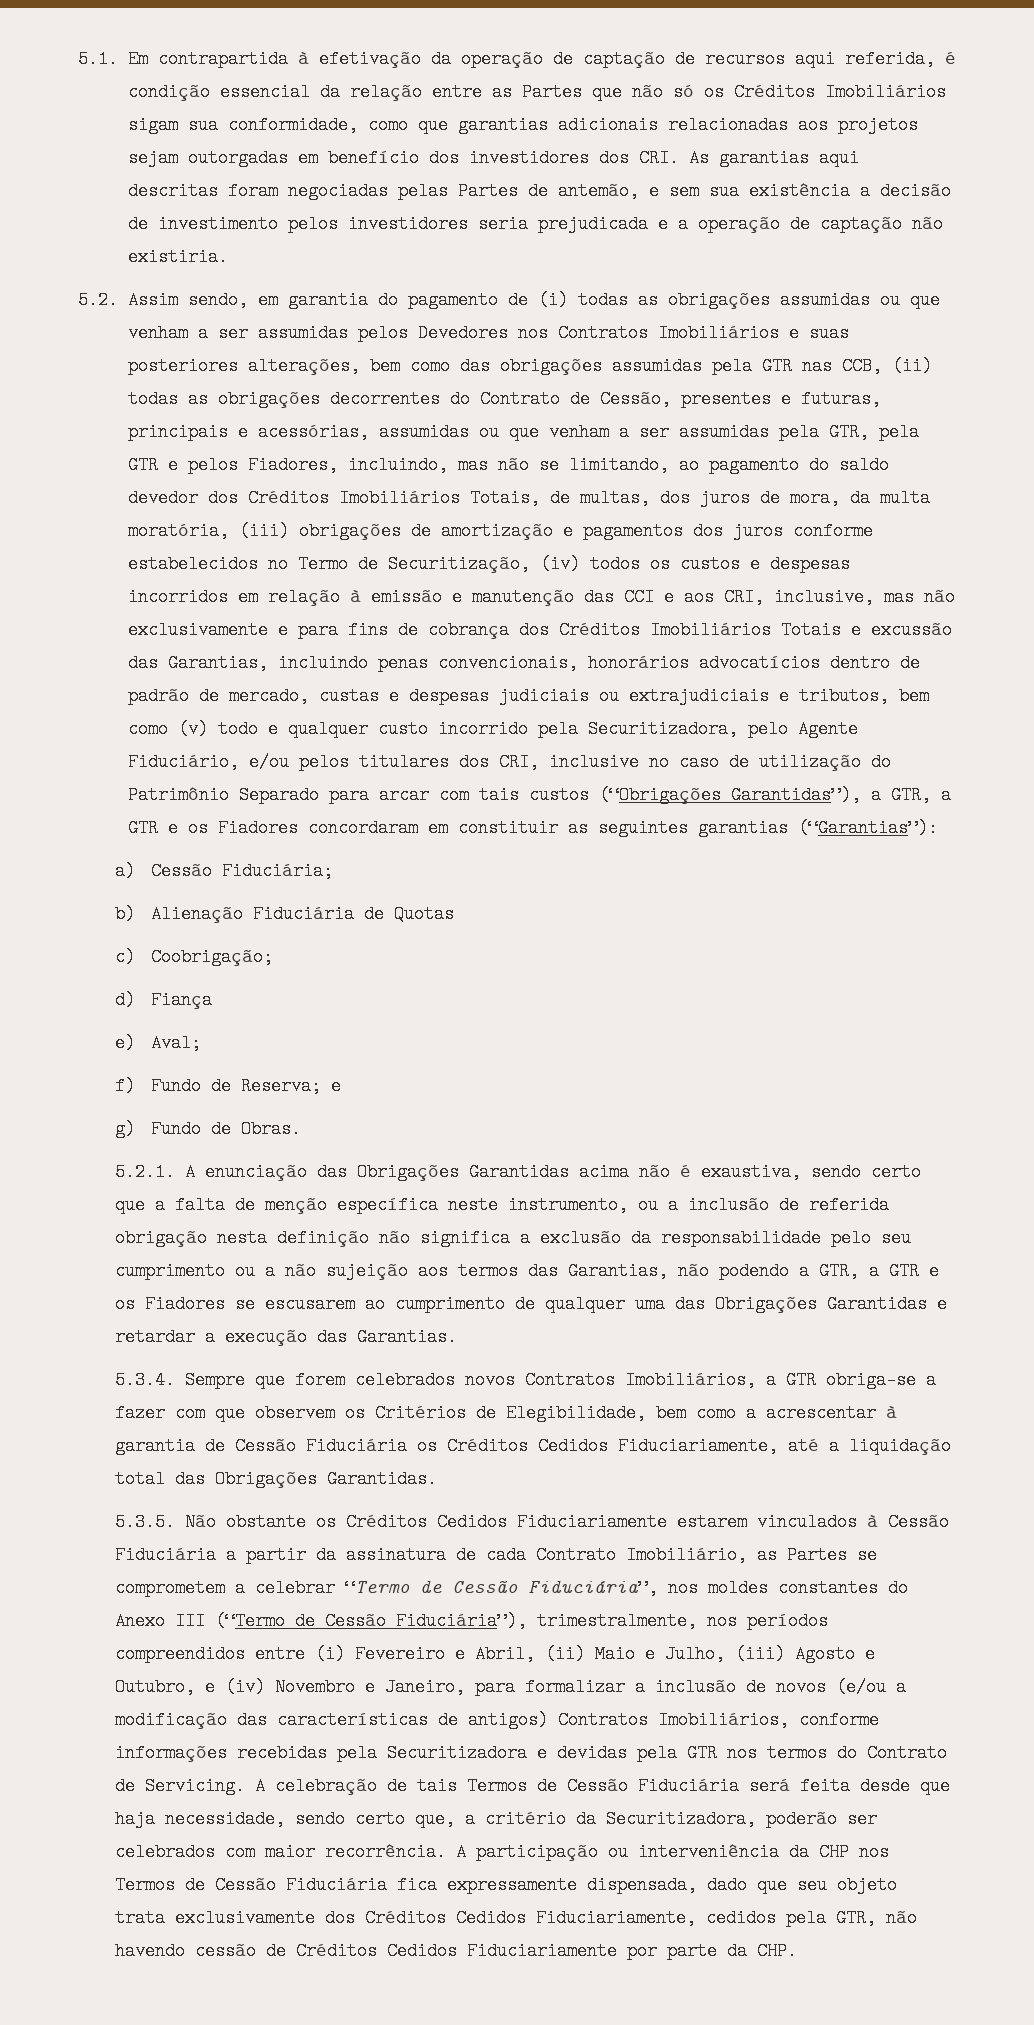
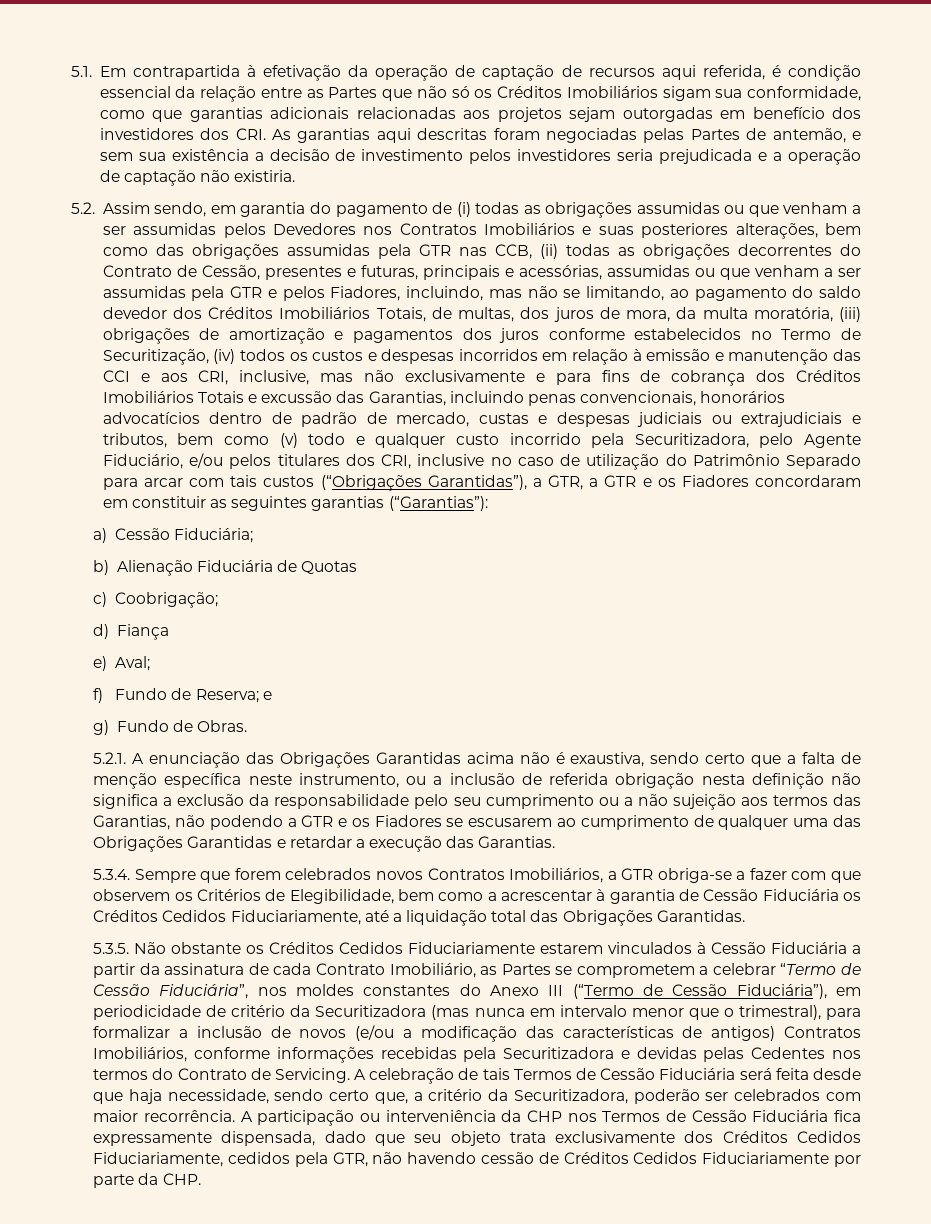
[828,423,919,441] GTR, pela -> (225, 293) none
[818,1262,879,1280] GTR, a -> (297, 822) none
[536,1612,828,1630] [114,1645,875,1663] [114,1678,465,1696] trimestralmente, nos períodos compreendidos entre (i) Fevereiro e Abril, (ii) Maio e Julho, (iii) Agosto e Outubro, e (iv) Novembro e Janeiro, -> [836,987,861,996] [93,1005,821,1020] em periodicidade de critério da Securitizadora (mas nunca em intervalo menor que o trimestral),
[636,1744,717,1762] pela GTR -> [703,1047,826,1062] pelas Cedentes

